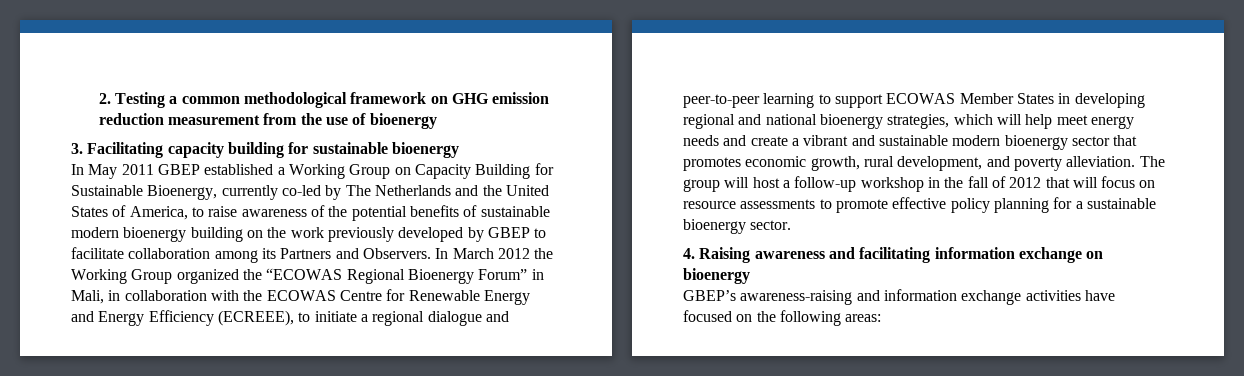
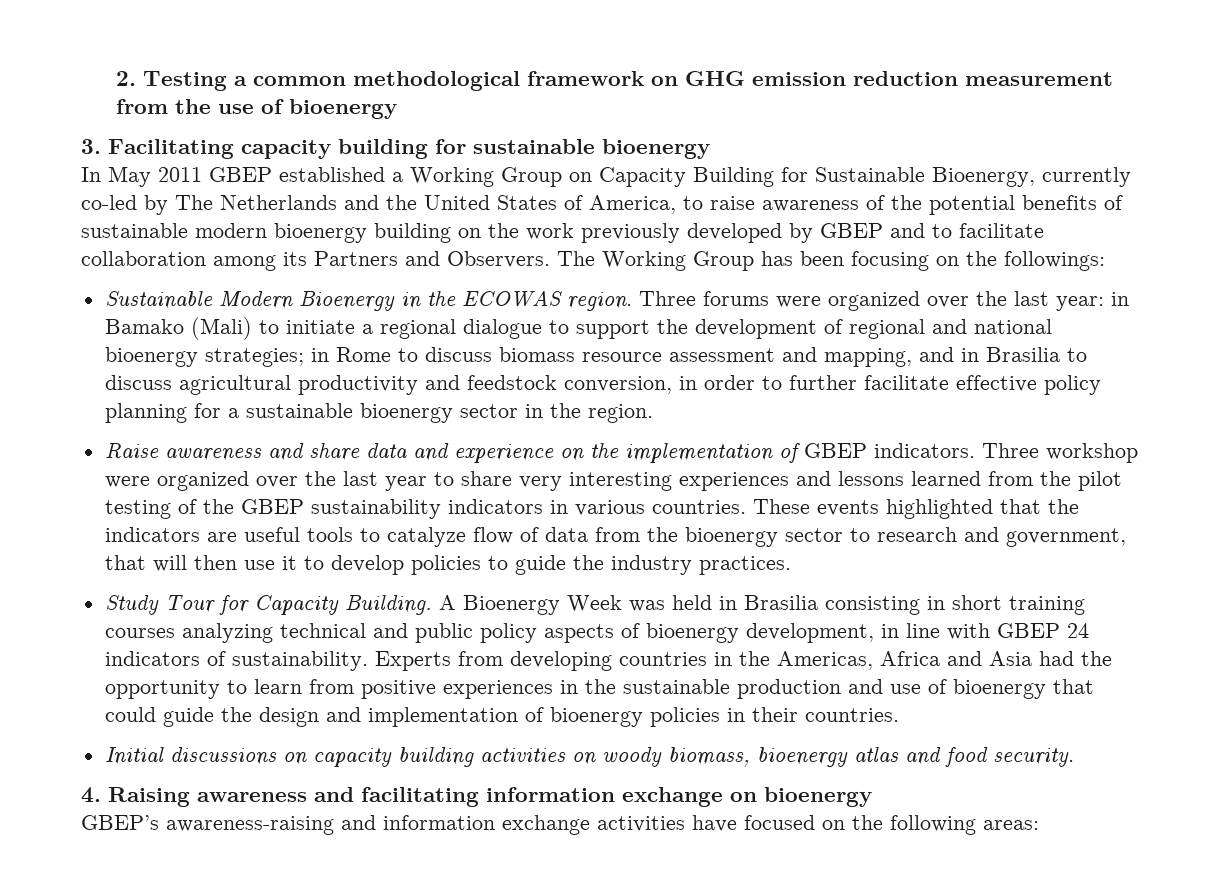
(530, 232) none -> [890,223,925,238] and
[435,248,554,259] [71,268,544,284] [71,289,530,305] [71,310,294,326] In March 2012 the Working Group organized the “ECOWAS Regional Bioenergy Forum” in Mali, in collaboration with the ECOWAS Centre for Renewable Energy and Energy Efficiency (ECREEE), -> [557,251,1105,271] [104,290,1129,311] [104,317,252,340] The Working Group has been focusing on the followings: // Sustainable Modern Bioenergy in the ECOWAS region. Three forums were organized over the last year: in Bamako (Mali)
[485,311,509,322] [683,93,1145,108] [683,114,1134,129] [683,135,1138,150] [683,156,1165,171] [683,176,1156,192] [683,199,888,213] and peer-to-peer learning to support ECOWAS Member States in developing regional and national bioenergy strategies, which will help meet energy needs and create a vibrant and sustainable modern bioenergy sector that promotes economic growth, rural development, and poverty alleviation. The group will host a follow-up workshop in the fall of 2012 that will focus on resource assessments to promote -> [548,319,1052,339] [104,347,1087,367] [104,375,949,395] to support the development of regional and national bioenergy strategies; in Rome to discuss biomass resource assessment and mapping, and in Brasilia to discuss agricultural productivity and feedstock conversion, in order to further facilitate
[750,220,792,230] sector. -> [459,403,653,423] [104,443,1138,463] [104,471,1122,491] [104,499,1079,519] [104,527,1126,547] [104,555,791,575] [104,595,1085,615] [104,623,1089,643] [104,651,1112,671] [104,679,1094,699] [104,707,899,727] [104,747,1074,767] sector in the region. // Raise awareness and share data and experience on the implementation of GBEP indicators. Three workshop were organized over the last year to share very interesting experiences and lessons learned from the pilot testing of the GBEP sustainability indicators in various countries. These events highlighted that the indicators are useful tools to catalyze flow of data from the bioenergy sector to research and government, that will then use it to develop policies to guide the industry practices. // Study Tour for Capacity Building. A Bioenergy Week was held in Brasilia consisting in short training courses analyzing technical and public policy aspects of bioenergy development, in line with GBEP 24 indicators of sustainability. Experts from developing countries in the Americas, Africa and Asia had the opportunity to learn from positive experiences in the sustainable production and use of bioenergy that could guide the design and implementation of bioenergy policies in their countries. // Initial discussions on capacity building activities on woody biomass, bioenergy atlas and food security.

